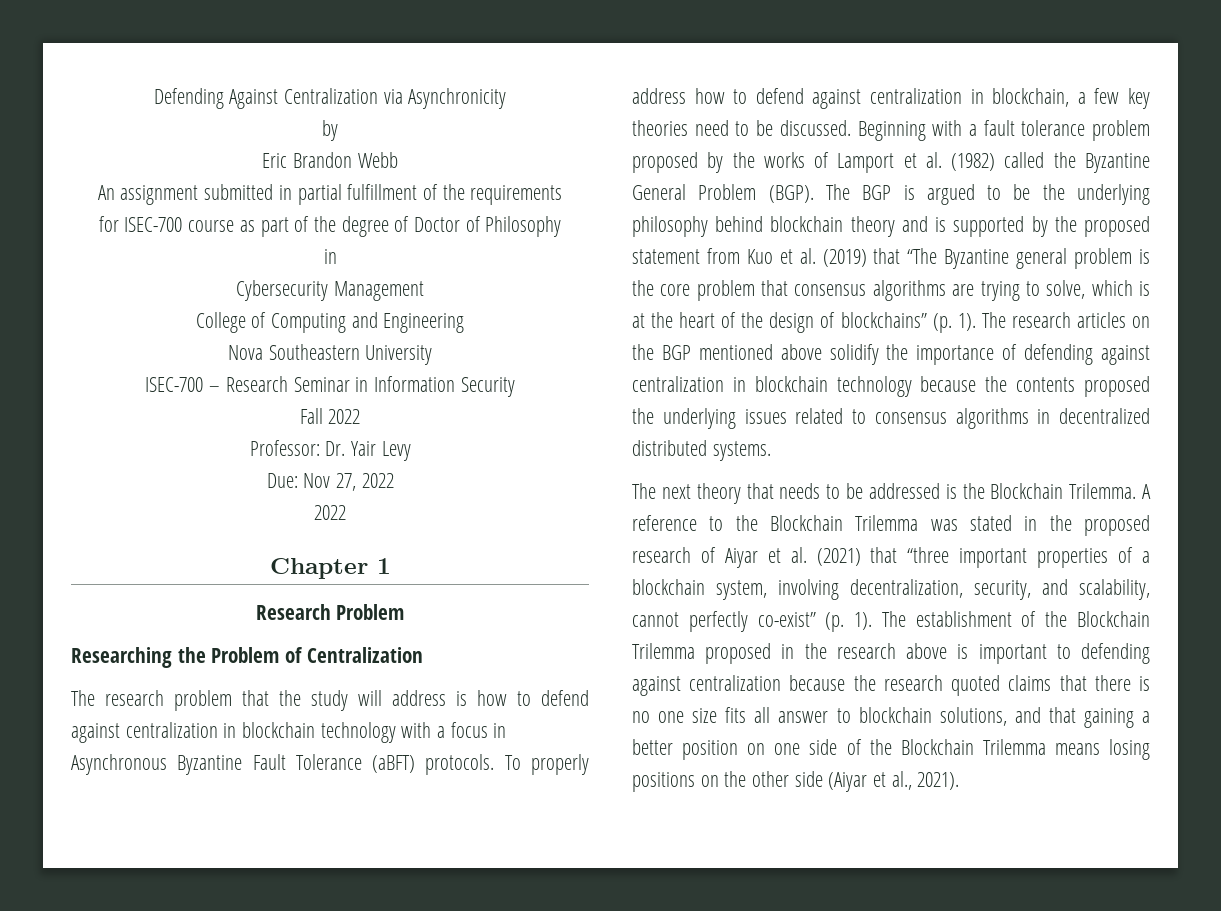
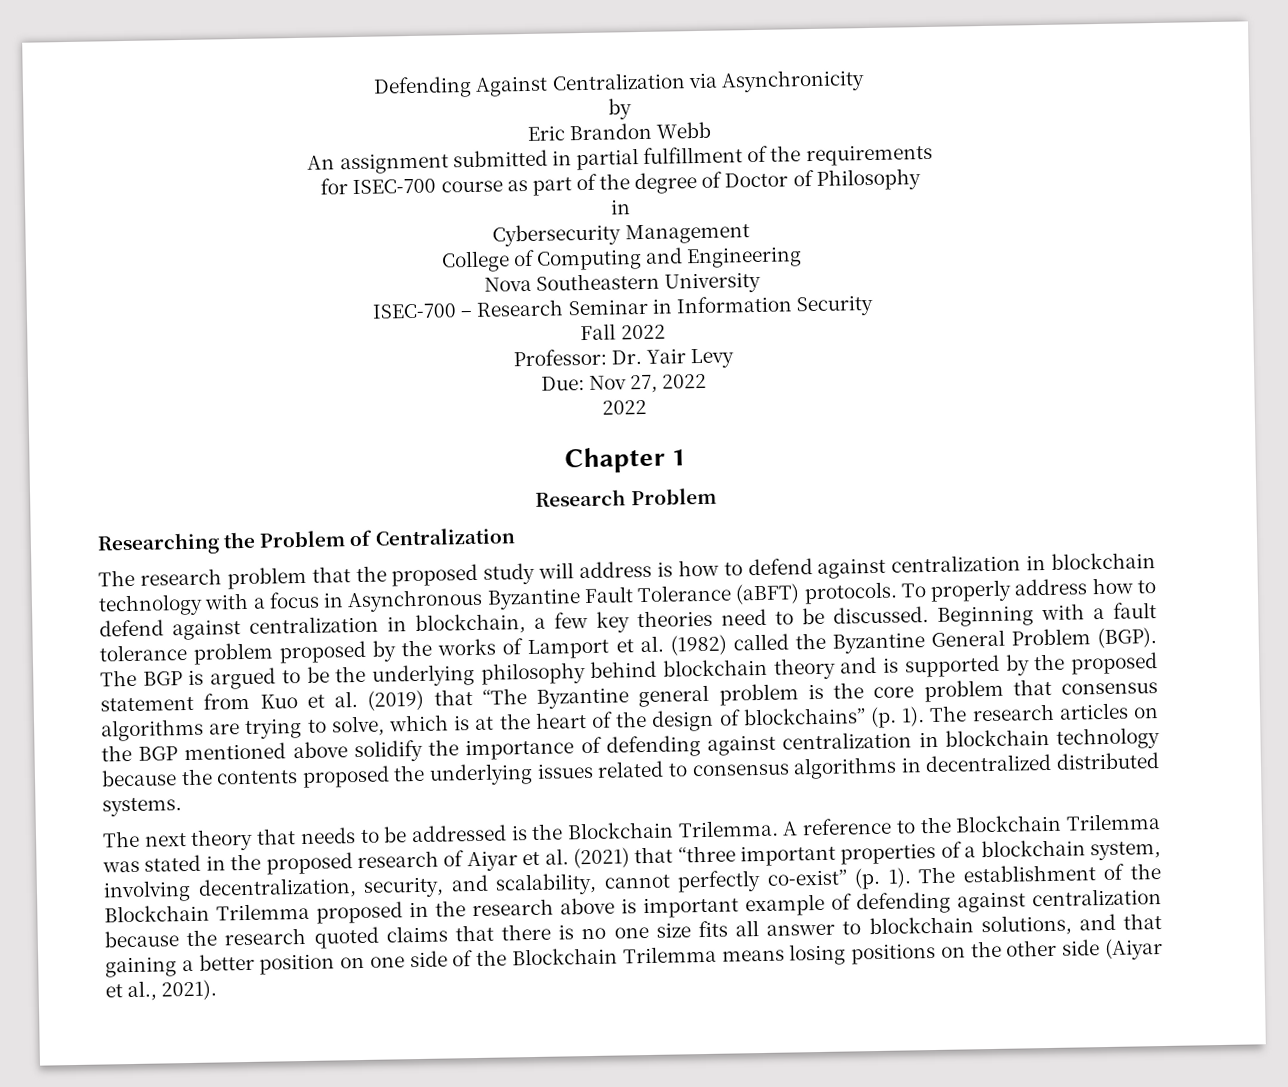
(301, 698) none -> [391,563,479,587] proposed
[1056,644,1071,659] to -> [745,893,852,917] example of

